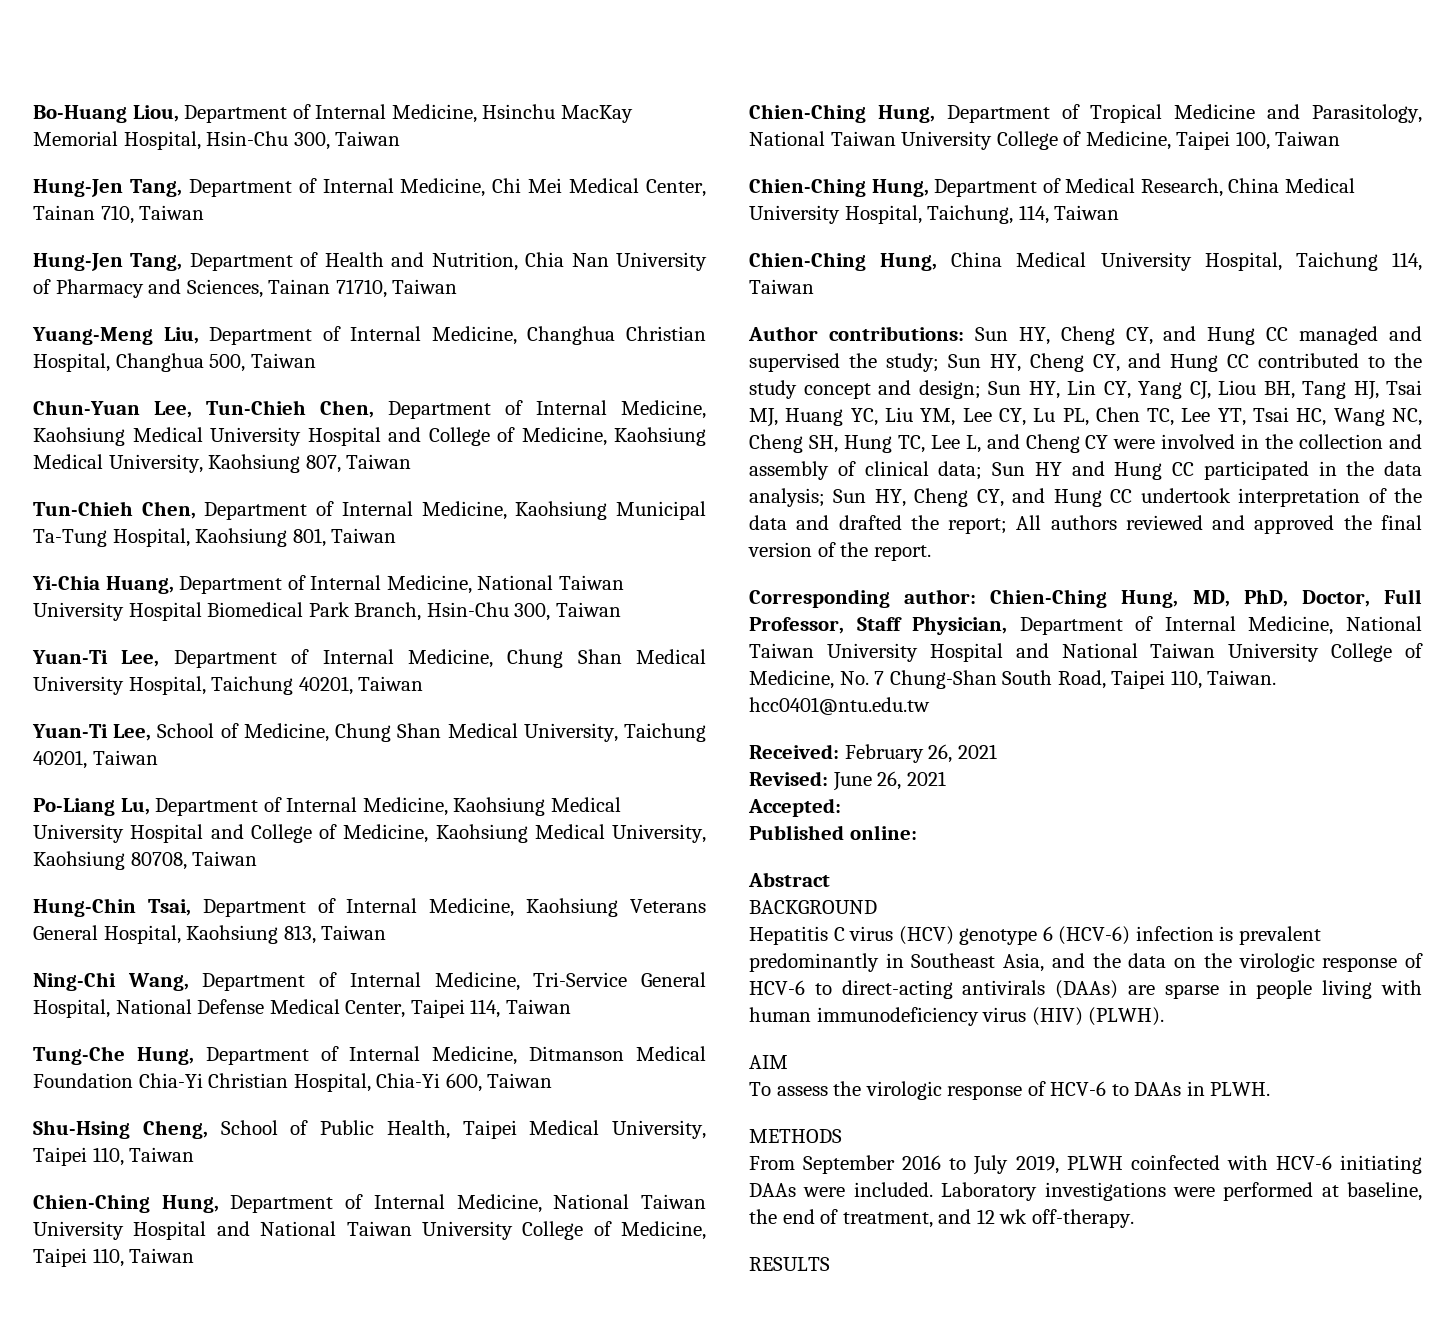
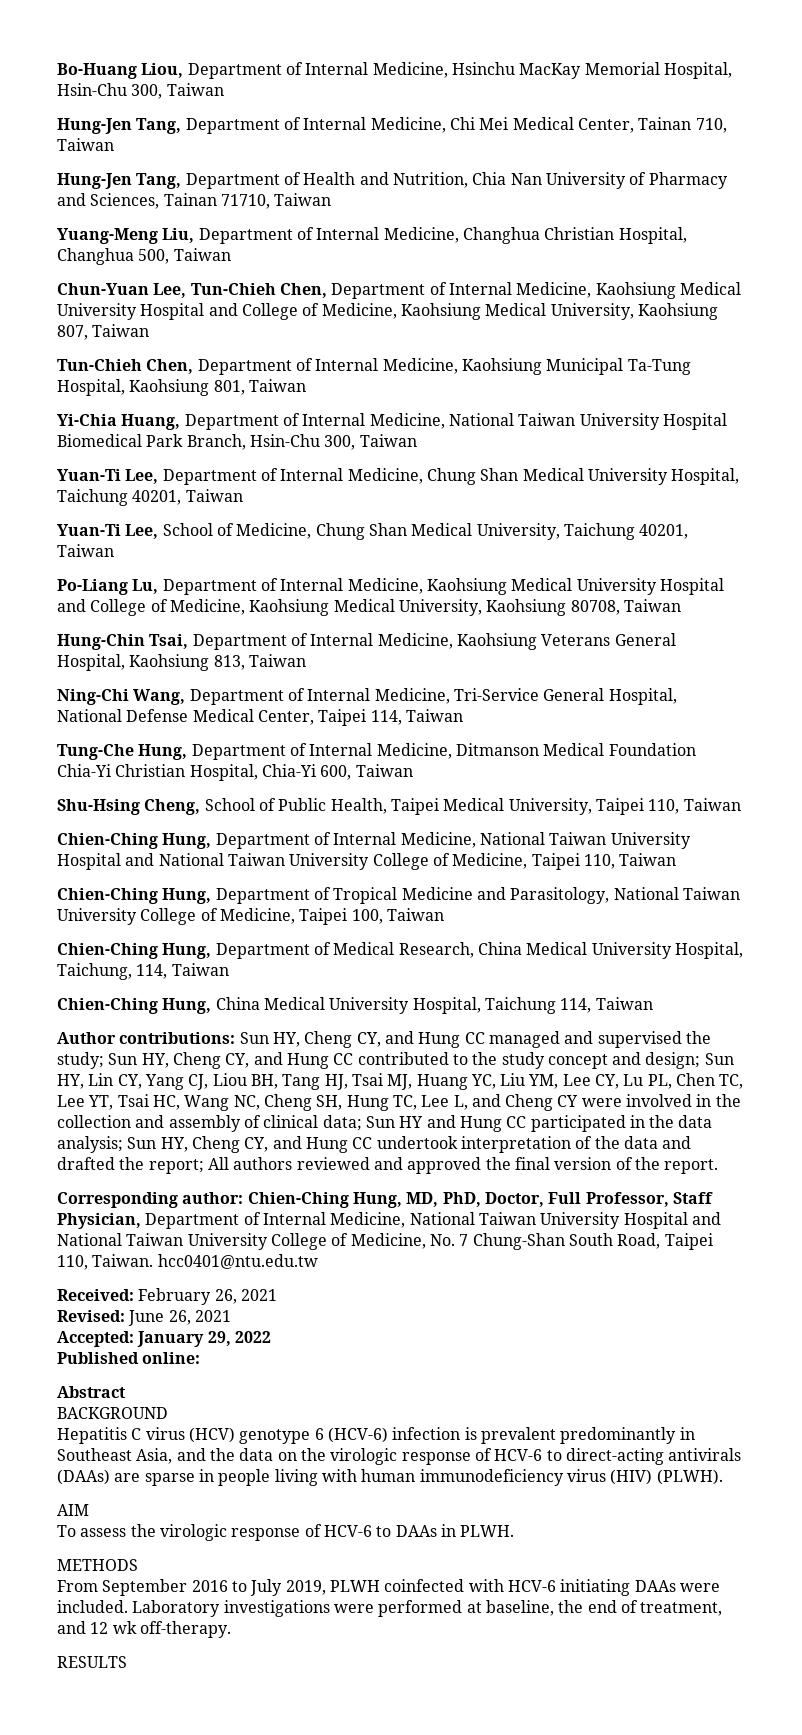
(841, 807) none -> [137,1331,271,1347] January 29, 2022

